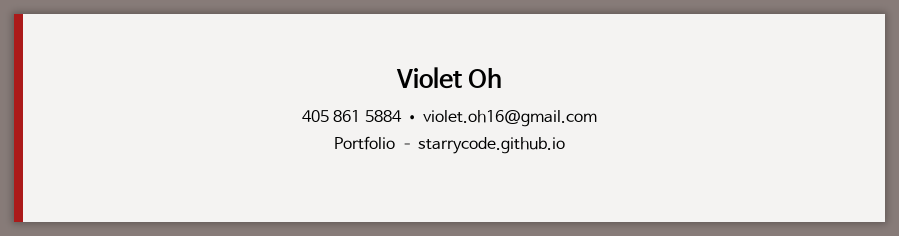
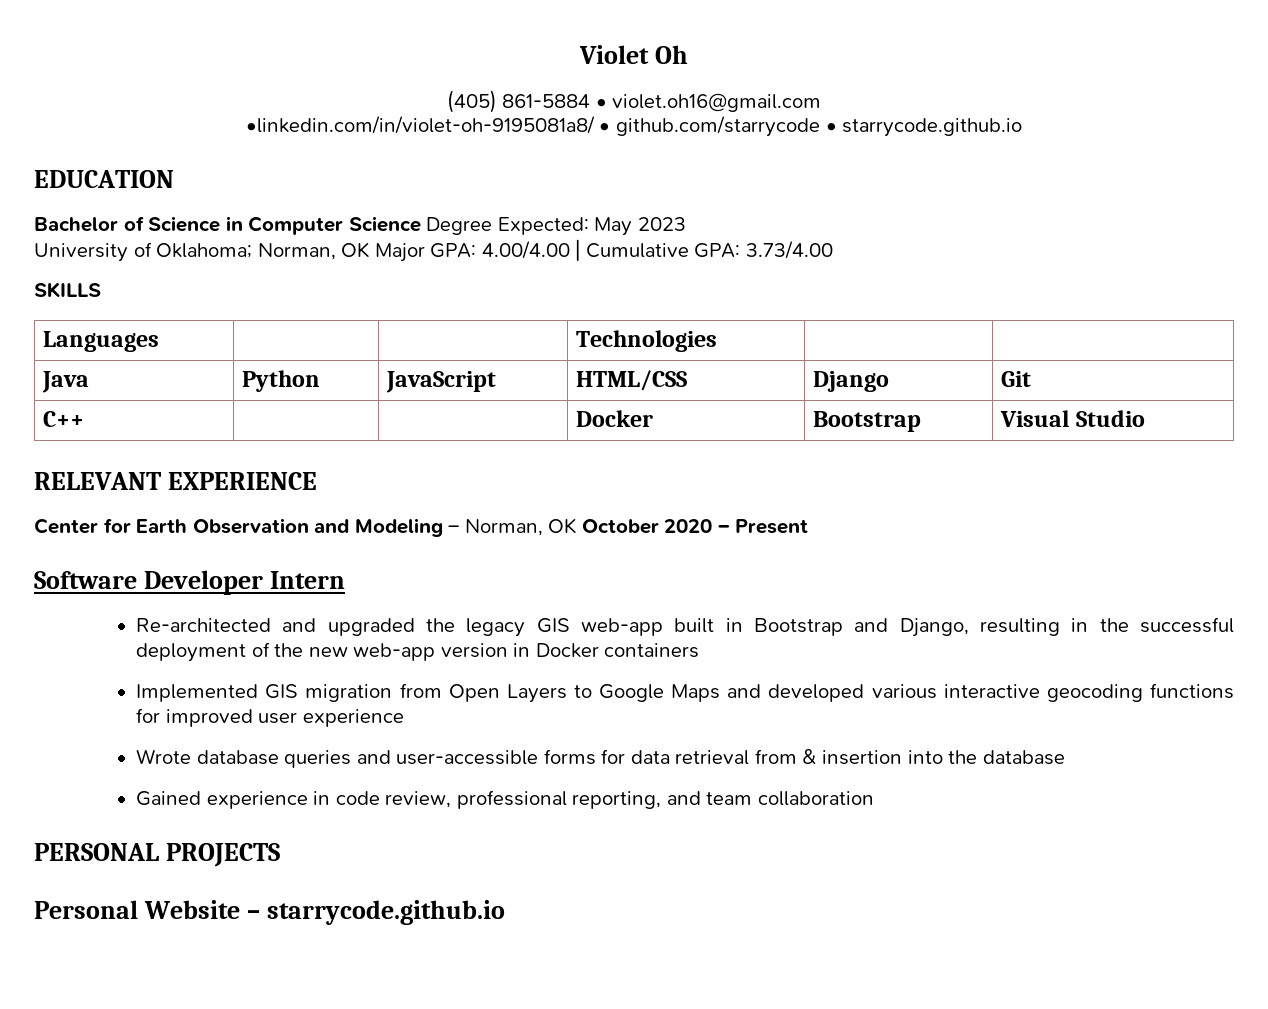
[301,110,402,122] 405 861 5884 -> [446,90,591,113] (405) 861-5884
[334,136,396,150] Portfolio -> [245,116,1023,137] [34,170,174,188] [34,216,686,236] [34,239,833,262] [34,282,101,298] [43,331,160,352] [576,330,718,352] [42,371,90,393] [242,370,321,392] [386,371,497,393] [576,370,688,391] [813,371,890,392] [1001,371,1032,387] [43,411,85,427] [576,410,654,427] [813,411,922,432] [1000,410,1145,427] [34,472,318,490] [34,518,809,537] [34,570,346,595] [136,617,1234,637] [136,642,700,662] [136,683,1235,703] [136,708,404,727] [136,749,1065,768] [136,790,874,809] [34,843,281,867] [34,900,241,919] •linkedin.com/in/violet-oh-9195081a8/ • github.com/starrycode • starrycode.github.io // EDUCATION // Bachelor of Science in Computer Science Degree Expected: May 2023 // University of Oklahoma; Norman, OK Major GPA: 4.00/4.00 | Cumulative GPA: 3.73/4.00 // SKILLS // Languages | | | Technologies | | // Java | Python | JavaScript | HTML/CSS | Django | Git // C++ | | | Docker | Bootstrap | Visual Studio // RELEVANT EXPERIENCE // Center for Earth Observation and Modeling – Norman, OK October 2020 – Present // Software Developer Intern // Re-architected and upgraded the legacy GIS web-app built in Bootstrap and Django, resulting in the successful deployment of the new web-app version in Docker containers // Implemented GIS migration from Open Layers to Google Maps and developed various interactive geocoding functions for improved user experience // Wrote database queries and user-accessible forms for data retrieval from & insertion into the database // Gained experience in code review, professional reporting, and team collaboration // PERSONAL PROJECTS // Personal Website

